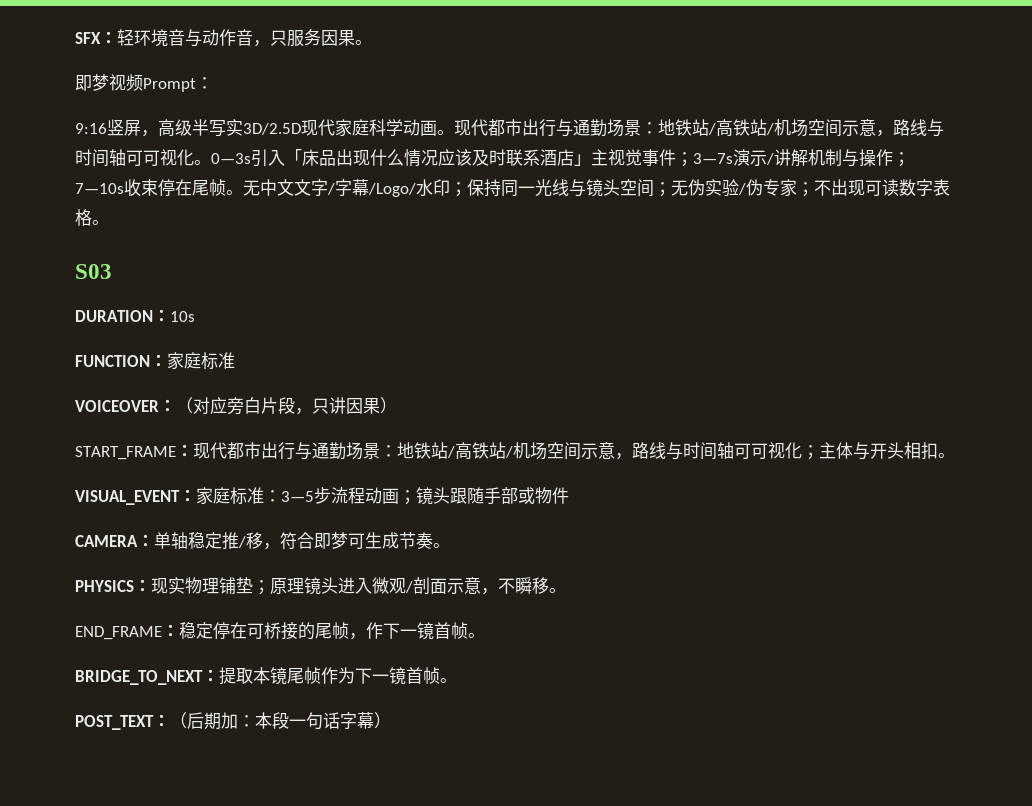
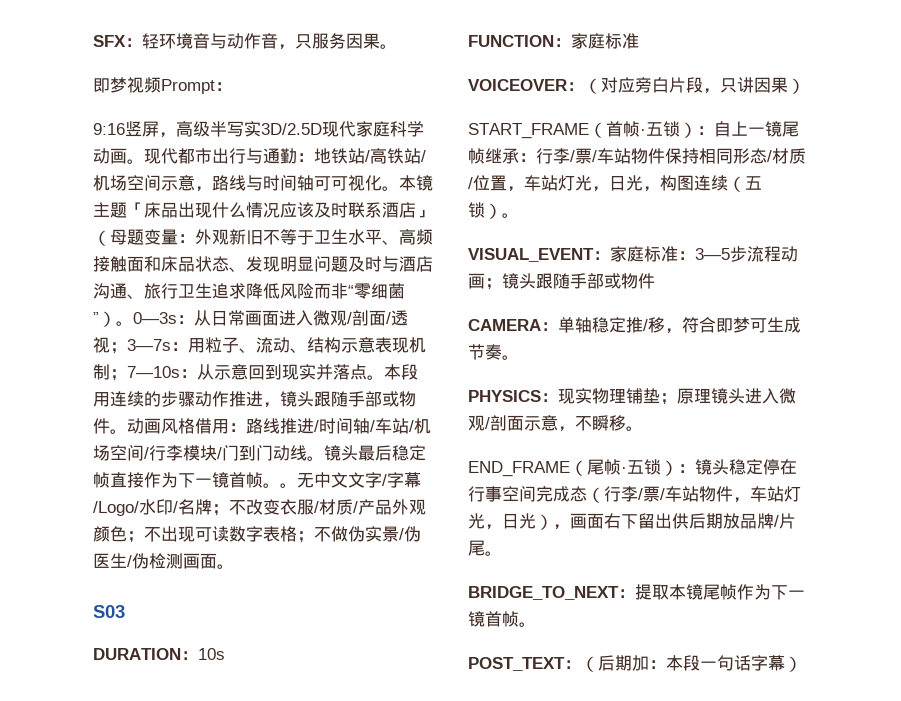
[607,119,641,137] 场景 -> (297, 156) none
[211,149,285,167] 0—3s引入 -> [399,175,433,191] [93,202,127,218] 本镜主题
[591,149,910,167] [75,179,226,197] 主视觉事件；3—7s演示/讲解机制与操作；7—10s收束停在尾帧 -> [93,229,433,246] [93,256,433,272] [93,283,405,299] [93,310,408,327] [93,337,426,354] [93,364,418,381] [93,391,416,408] [93,418,431,434] [93,445,426,461] [93,472,280,488] （母题变量：外观新旧不等于卫生水平、高频接触面和床品状态、发现明显问题及时与酒店沟通、旅行卫生追求降低风险而非“零细菌”）。0—3s：从日常画面进入微观/剖面/透视；3—7s：用粒子、流动、结构示意表现机制；7—10s：从示意回到现实并落点。本段用连续的步骤动作推进，镜头跟随手部或物件。动画风格借用：路线推进/时间轴/车站/机场空间/行李模块/门到门动线。镜头最后稳定帧直接作为下一镜首帧。
[450,179,797,197] ；保持同一光线与镜头空间；无伪实验/伪专家 -> [173,499,426,516] [93,526,127,542] /名牌；不改变衣服/材质/产品外观颜色
(92, 217) none -> [297,526,421,543] [93,553,217,569] ；不做伪实景/伪医生/伪检测画面
[176,442,938,460] ：现代都市出行与通勤场景：地铁站/高铁站/机场空间示意，路线与时间轴可可视化；主体与开头相扣 -> [589,121,799,138] [468,148,806,164] [468,175,762,192] [468,202,502,219] （首帧·五锁）：自上一镜尾帧继承：行李/票/车站物件保持相同形态/材质/位置，车站灯光，日光，构图连续（五锁）
[162,622,468,640] ：稳定停在可桥接的尾帧，作下一镜首帧 -> [570,459,797,476] [468,486,801,503] [468,513,796,530] [468,540,485,556] （尾帧·五锁）：镜头稳定停在行事空间完成态（行李/票/车站物件，车站灯光，日光），画面右下留出供后期放品牌/片尾

